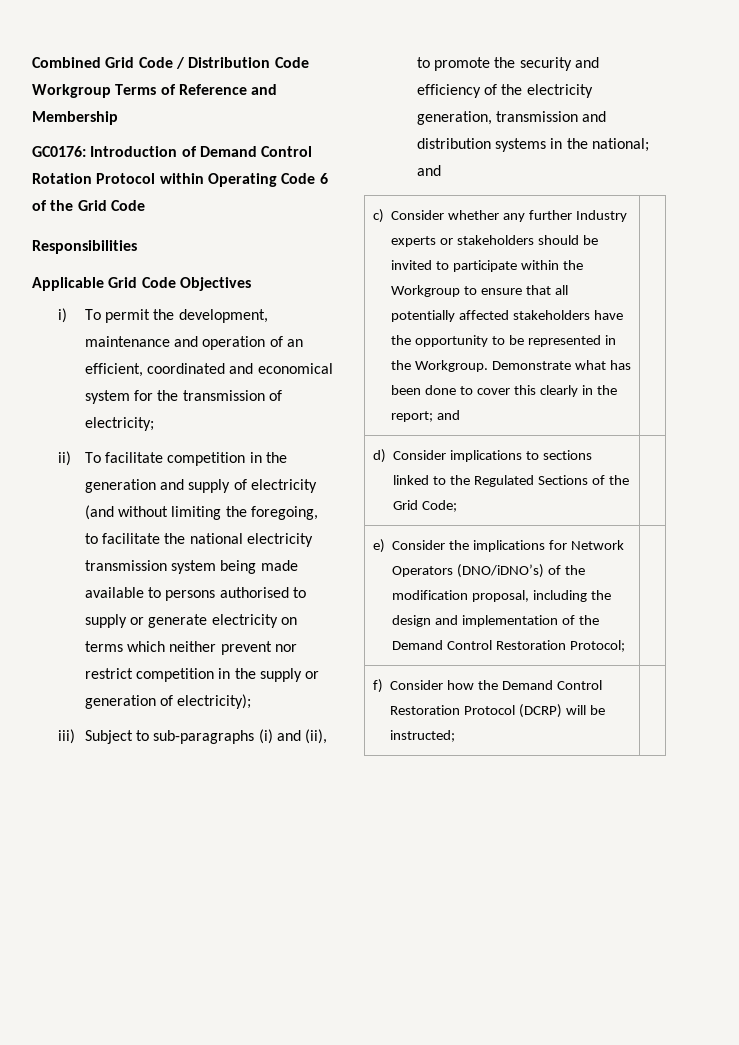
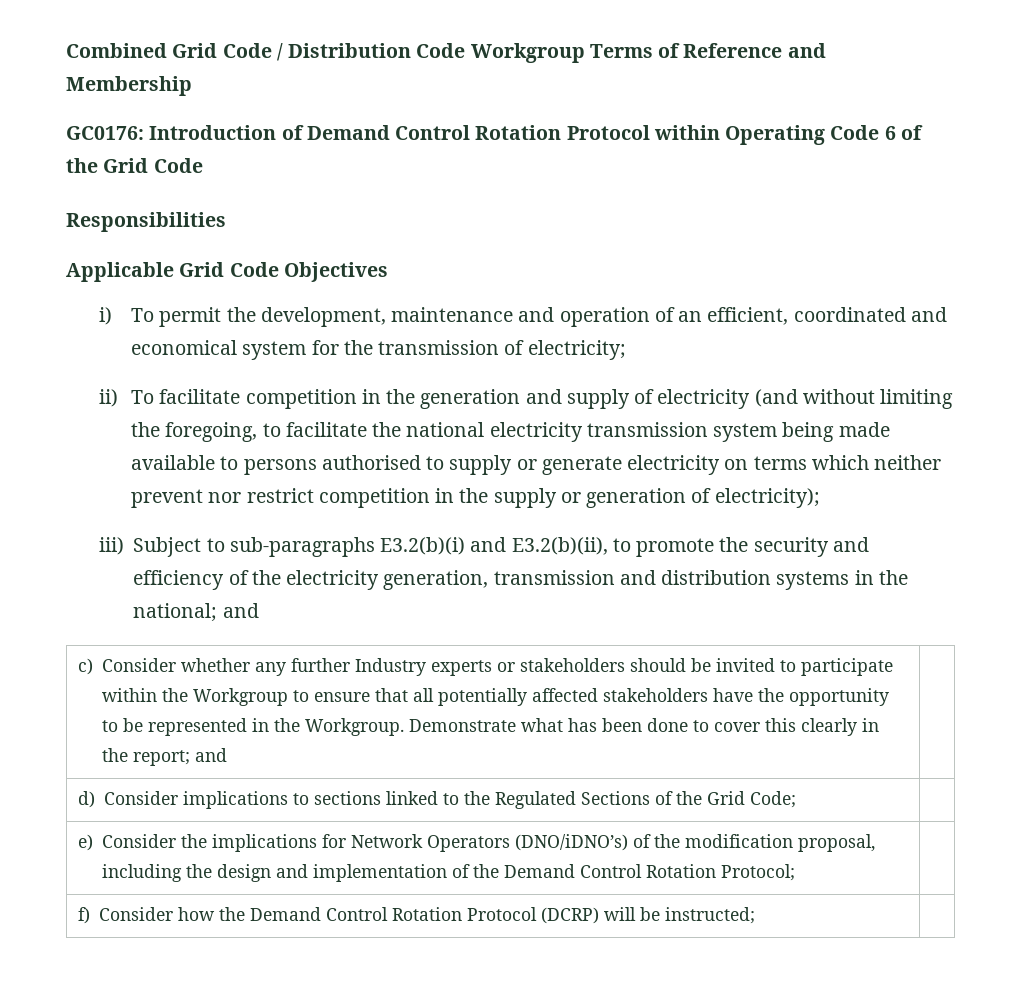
[258,729,328,744] (i) and (ii), -> [380,537,608,555] E3.2(b)(i) and E3.2(b)(ii),
[496,640,567,650] Restoration -> [645,864,716,878] Rotation
[390,705,461,715] Restoration -> [391,907,462,921] Rotation

